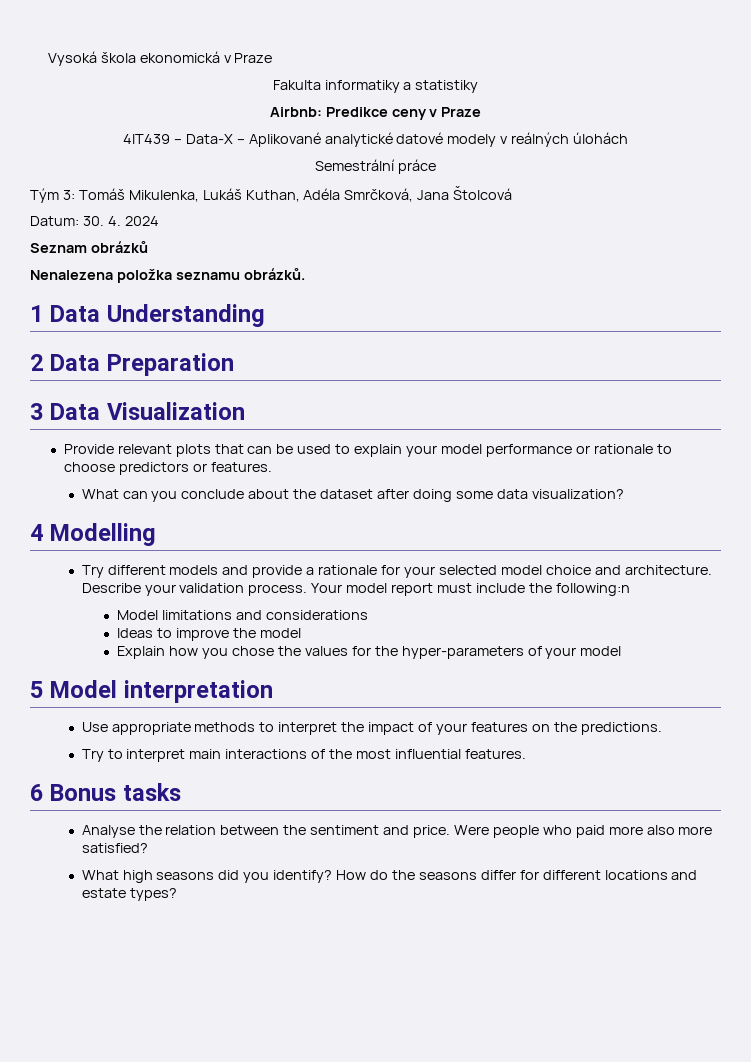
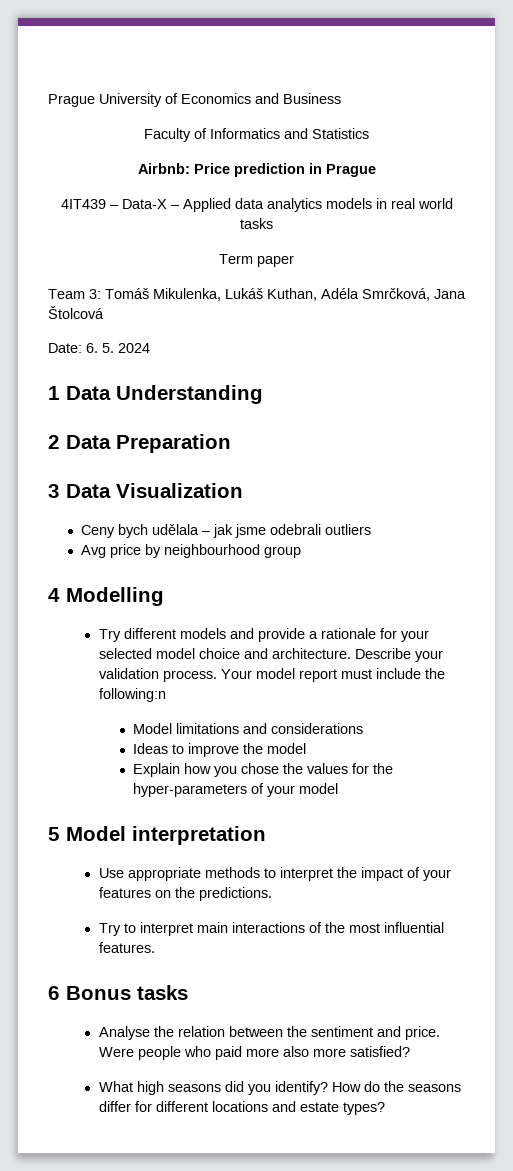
[47,51,273,66] [272,80,479,93] [269,107,482,120] [122,132,629,147] [315,159,436,174] [30,188,59,203] Vysoká škola ekonomická v Praze // Fakulta informatiky a statistiky // Airbnb: Predikce ceny v Praze // 4IT439 – Data-X – Aplikované analytické datové modely v reálných úlohách // Semestrální práce // Tým -> [48,93,341,107] [144,128,369,142] [137,163,376,177] [60,198,453,212] [240,218,273,229] [219,254,294,267] [48,289,85,299] Prague University of Economics and Business // Faculty of Informatics and Statistics // Airbnb: Price prediction in Prague // 4IT439 – Data-X – Applied data analytics models in real world tasks // Term paper // Team
[30,216,159,226] [30,241,148,253] [30,268,305,283] Datum: 30. 4. 2024 // Seznam obrázků // Nenalezena položka seznamu obrázků. -> [48,343,150,353] Date: 6. 5. 2024
[63,444,672,457] [63,462,272,475] [81,489,624,502] Provide relevant plots that can be used to explain your model performance or rationale to choose predictors or features. // What can you conclude about the dataset after doing some data visualization? -> [81,524,372,538] [81,544,302,558] Ceny bych udělala – jak jsme odebrali outliers // Avg price by neighbourhood group

